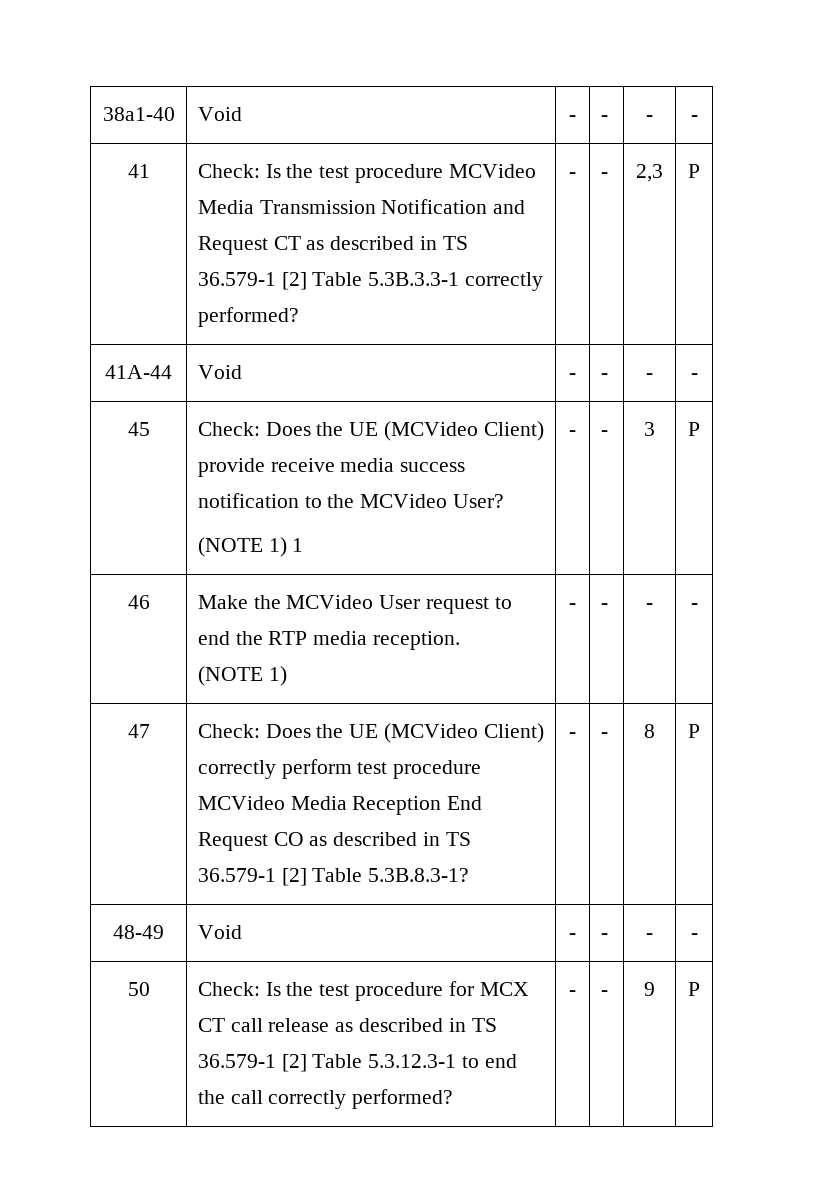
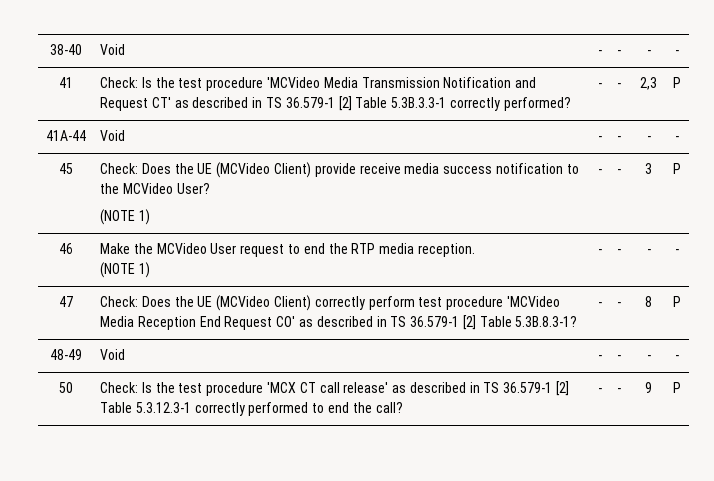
[102,107,175,121] 38a1-40 -> [50,44,82,55] 38-40
[448,164,536,178] MCVideo -> [266,77,320,88] 'MCVideo
[273,236,301,250] CT -> [151,97,171,108] CT'
[292,538,304,552] 1 -> (150, 217) none
[197,796,285,810] MCVideo -> [506,296,560,307] 'MCVideo
[273,832,304,846] CO -> [276,316,296,327] CO'
[448,981,529,996] for MCX -> [266,382,296,393] 'MCX
[268,1018,330,1032] release -> [343,382,389,393] release'
[462,1054,517,1068] [197,1089,454,1109] to end the call correctly performed? -> [194,402,403,416] correctly performed to end the call?

